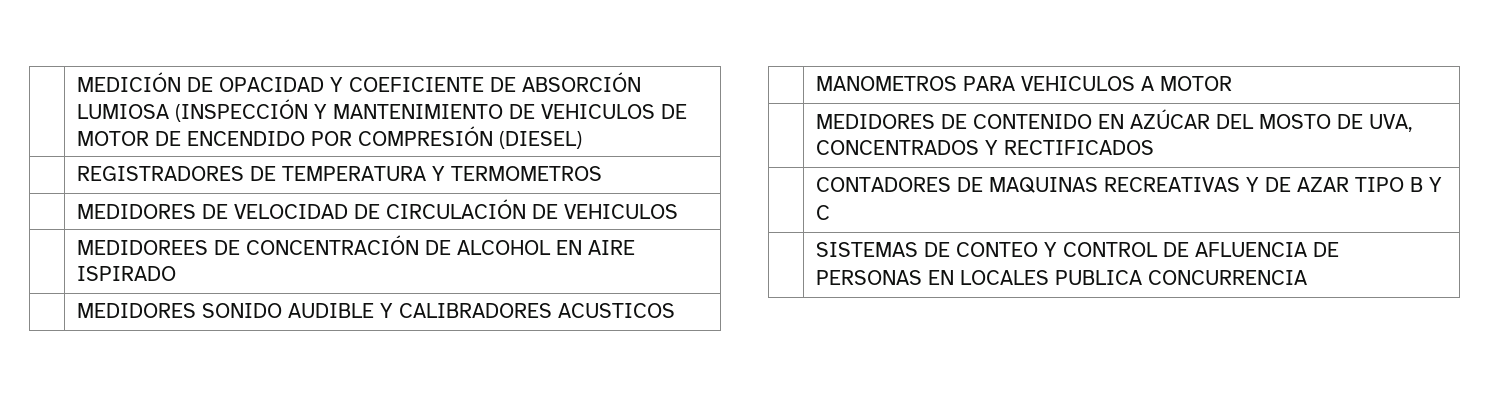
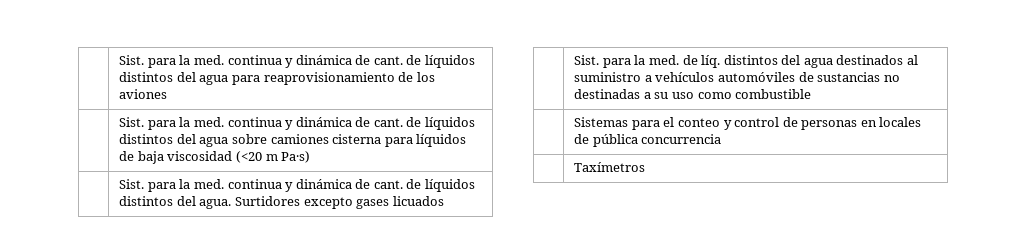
[76,72,641,92] [76,99,687,122] [76,126,582,149] [76,166,602,181] [76,199,678,219] [76,235,635,255] [76,266,176,281] [76,303,675,318] [815,76,1232,91] [815,109,1412,132] [815,140,1154,155] [815,177,1442,193] [815,205,830,220] [815,242,1339,257] [815,270,1307,285] | MEDICIÓN DE OPACIDAD Y COEFICIENTE DE ABSORCIÓN LUMIOSA (INSPECCIÓN Y MANTENIMIENTO DE VEHICULOS DE MOTOR DE ENCENDIDO POR COMPRESIÓN (DIESEL) // | REGISTRADORES DE TEMPERATURA Y TERMOMETROS // | MEDIDORES DE VELOCIDAD DE CIRCULACIÓN DE VEHICULOS // | MEDIDOREES DE CONCENTRACIÓN DE ALCOHOL EN AIRE ISPIRADO // | MEDIDORES SONIDO AUDIBLE Y CALIBRADORES ACUSTICOS // | MANOMETROS PARA VEHICULOS A MOTOR // | MEDIDORES DE CONTENIDO EN AZÚCAR DEL MOSTO DE UVA, CONCENTRADOS Y RECTIFICADOS // | CONTADORES DE MAQUINAS RECREATIVAS Y DE AZAR TIPO B Y C // | SISTEMAS DE CONTEO Y CONTROL DE AFLUENCIA DE PERSONAS EN LOCALES PUBLICA CONCURRENCIA -> [119,55,475,68] [119,72,435,85] [119,89,168,99] [119,117,475,130] [119,134,467,147] [119,151,311,164] [119,179,475,192] [119,196,444,209] [574,55,918,68] [574,72,900,82] [574,89,812,99] [574,117,922,130] [574,134,722,147] [574,162,646,172] | Sist. para la med. continua y dinámica de cant. de líquidos distintos del agua para reaprovisionamiento de los aviones // | Sist. para la med. continua y dinámica de cant. de líquidos distintos del agua sobre camiones cisterna para líquidos de baja viscosidad (<20 m Pa·s) // | Sist. para la med. continua y dinámica de cant. de líquidos distintos del agua. Surtidores excepto gases licuados // | Sist. para la med. de líq. distintos del agua destinados al suministro a vehículos automóviles de sustancias no destinadas a su uso como combustible // | Sistemas para el conteo y control de personas en locales de pública concurrencia // | Taxímetros

